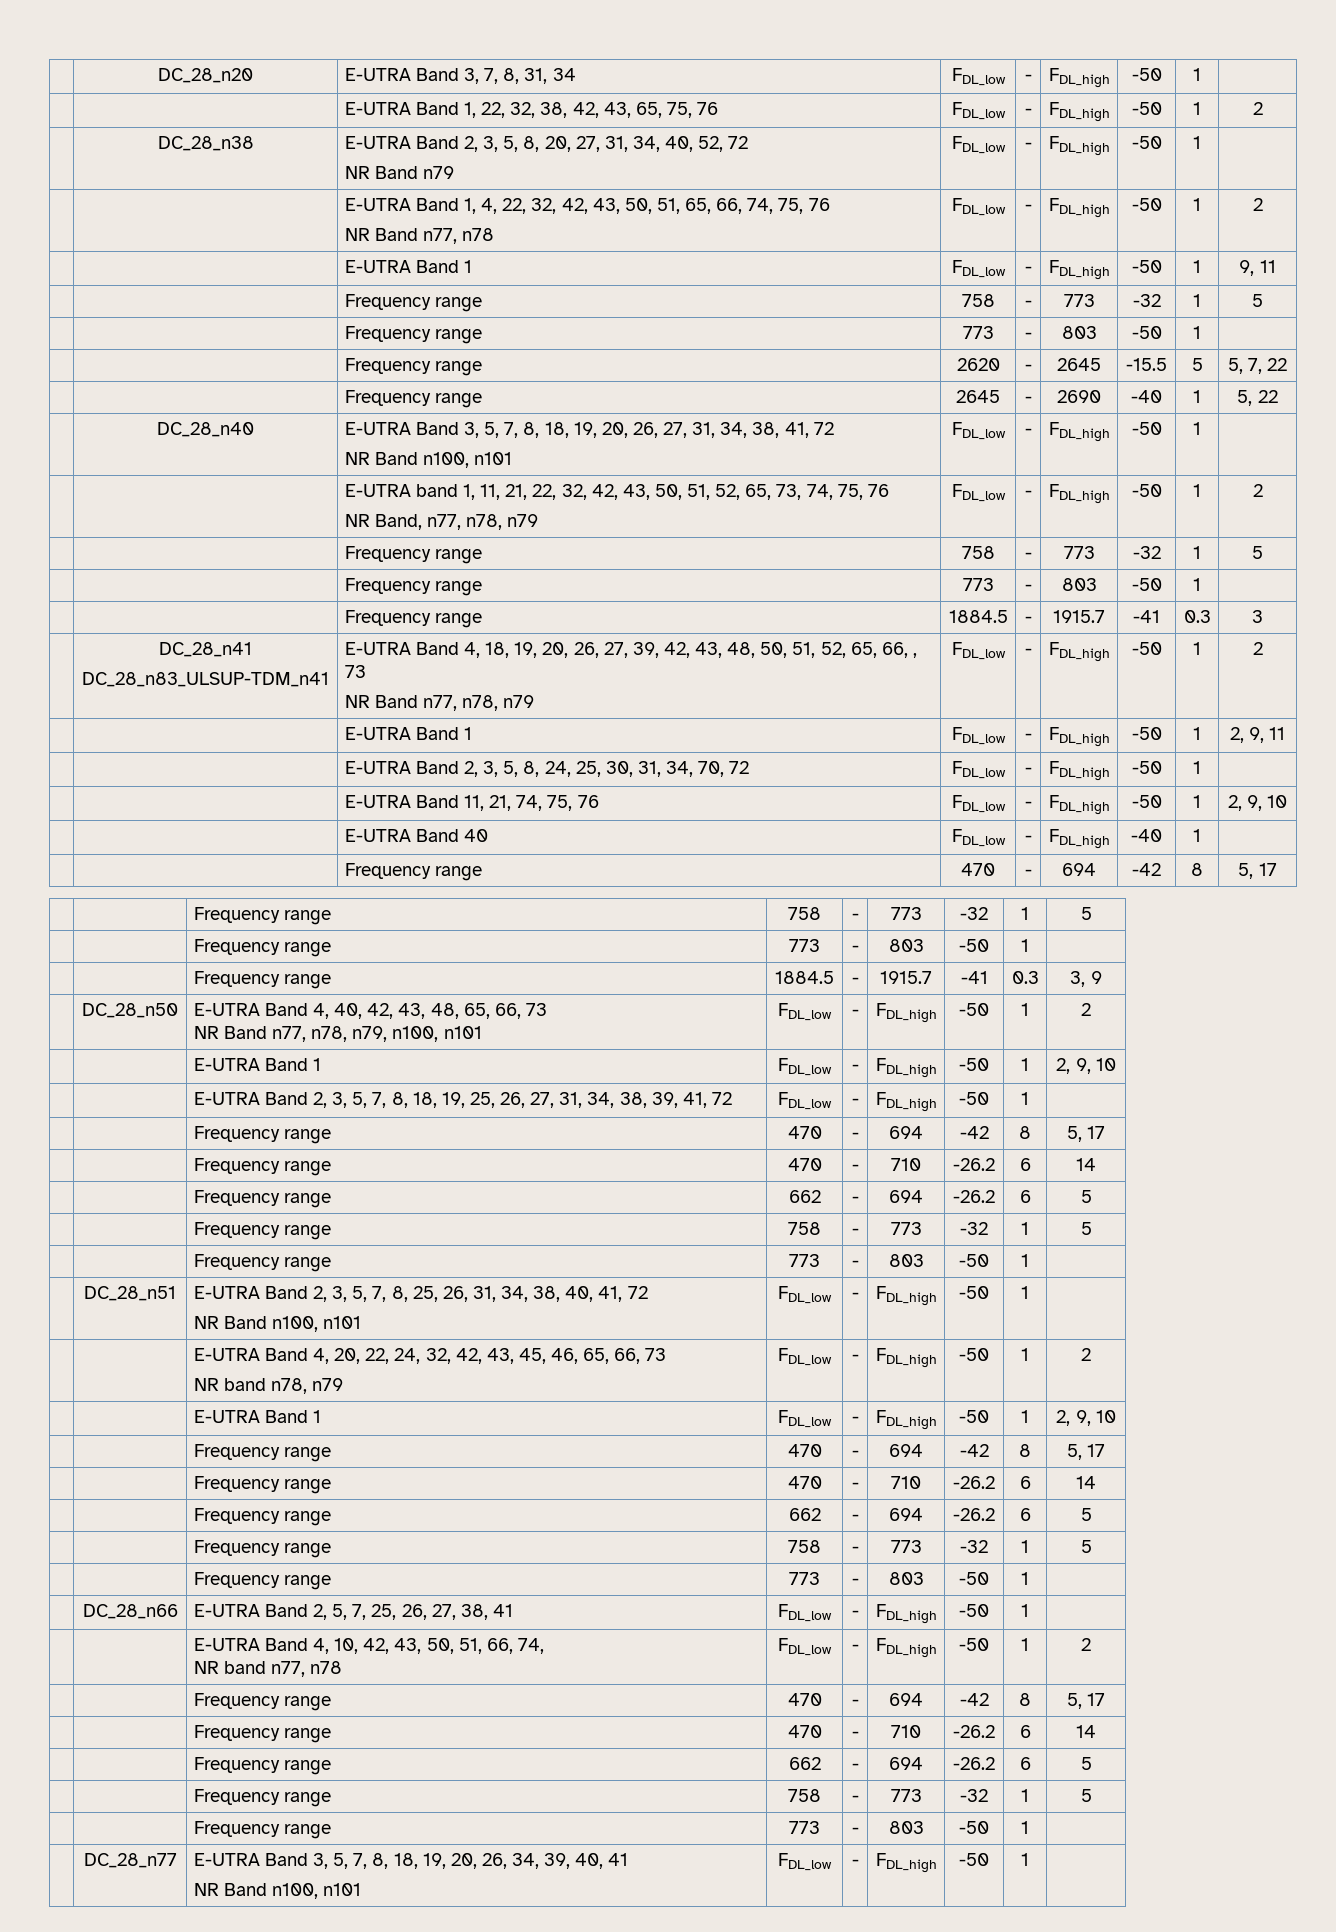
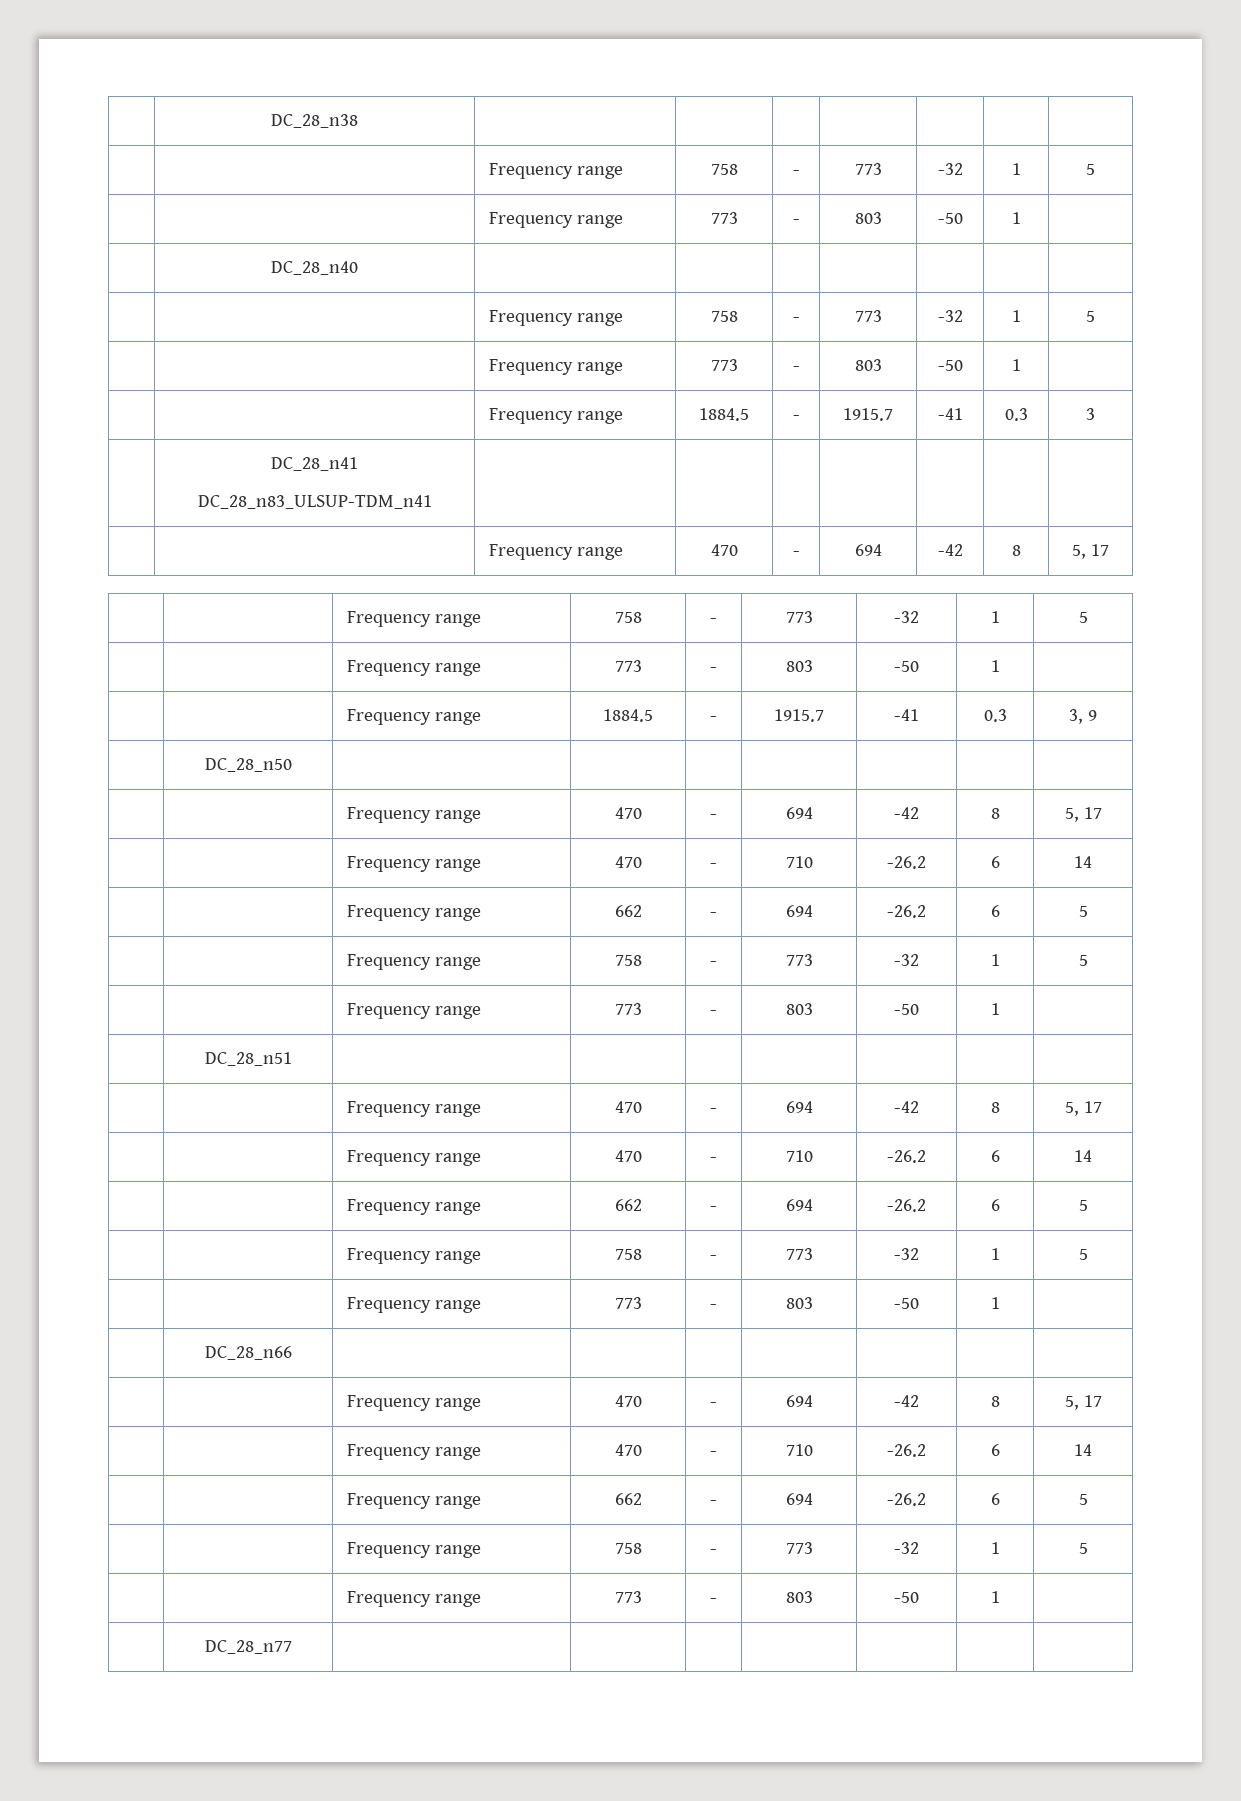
[158,68,253,83] [344,68,576,84] [951,68,1006,86] [1024,74,1032,81] [1048,68,1110,88] [1131,68,1162,81] [1193,68,1201,81] [344,102,719,118] [951,102,1006,120] [1024,108,1032,115] [1048,102,1110,122] [1131,102,1162,115] [1193,102,1201,115] [1252,102,1263,115] [157,136,254,151] [344,136,749,152] [344,166,454,179] [951,136,1006,154] [1024,142,1032,149] [1048,136,1110,156] [1131,136,1162,149] [1193,136,1201,149] [344,198,830,214] [344,228,495,244] [951,198,1006,216] [1024,204,1032,211] [1048,198,1110,218] [1131,198,1162,211] [1193,198,1201,211] [1252,198,1263,211] [344,260,472,273] [951,260,1006,278] [1024,266,1032,273] [1048,260,1110,280] [1131,260,1162,273] [1193,260,1201,273] [1239,260,1276,276] | DC_28_n20 | E-UTRA Band 3, 7, 8, 31, 34 | FDL_low | - | FDL_high | -50 | 1 | // | | E-UTRA Band 1, 22, 32, 38, 42, 43, 65, 75, 76 | FDL_low | - | FDL_high | -50 | 1 | 2 // | DC_28_n38 | E-UTRA Band 2, 3, 5, 8, 20, 27, 31, 34, 40, 52, 72 // NR Band n79 | FDL_low | - | FDL_high | -50 | 1 | // | | E-UTRA Band 1, 4, 22, 32, 42, 43, 50, 51, 65, 66, 74, 75, 76 // NR Band n77, n78 | FDL_low | - | FDL_high | -50 | 1 | 2 // | | E-UTRA Band 1 | FDL_low | - | FDL_high | -50 | 1 | 9, 11 -> [271,114,358,128] | DC_28_n38 | | | | | | |
[344,358,482,376] [956,358,1000,371] [1024,364,1032,371] [1057,358,1101,371] [1126,358,1167,371] [1191,358,1203,371] [1227,358,1288,374] [344,390,482,408] [956,390,1000,403] [1024,396,1032,403] [1057,390,1101,403] [1131,390,1162,403] [1193,390,1201,403] [1237,390,1278,406] [157,422,254,437] [344,422,834,438] [344,452,513,468] [951,422,1006,440] [1024,428,1032,435] [1048,422,1110,442] [1131,422,1162,435] [1193,422,1201,435] [344,484,889,500] [344,514,539,530] [951,484,1006,502] [1024,490,1032,497] [1048,484,1110,504] [1131,484,1162,497] [1193,484,1201,497] [1252,484,1263,497] | Frequency range | 2620 | - | 2645 | -15.5 | 5 | 5, 7, 22 // | | Frequency range | 2645 | - | 2690 | -40 | 1 | 5, 22 // | DC_28_n40 | E-UTRA Band 3, 5, 7, 8, 18, 19, 20, 26, 27, 31, 34, 38, 41, 72 // NR Band n100, n101 | FDL_low | - | FDL_high | -50 | 1 | // | | E-UTRA band 1, 11, 21, 22, 32, 42, 43, 50, 51, 52, 65, 73, 74, 75, 76 // NR Band, n77, n78, n79 | FDL_low | - | FDL_high | -50 | 1 | 2 -> [271,261,358,275] DC_28_n40 | | | | | | |
[344,642,917,658] [344,665,366,678] [344,695,535,711] [951,642,1006,660] [1024,648,1032,655] [1048,642,1110,662] [1131,642,1162,655] [1193,642,1201,655] [1252,642,1263,655] [344,727,472,740] [951,727,1006,745] [1024,733,1032,740] [1048,727,1110,747] [1131,727,1162,740] [1193,727,1201,740] [1229,727,1286,743] [344,761,750,777] [951,761,1006,779] [1024,767,1032,774] [1048,761,1110,781] [1131,761,1162,774] [1193,761,1201,774] [344,795,599,811] [951,795,1006,813] [1024,801,1032,808] [1048,795,1110,815] [1131,795,1162,808] [1193,795,1201,808] [1227,795,1288,811] [344,829,488,842] [951,829,1006,847] [1024,835,1032,842] [1048,829,1110,849] [1131,829,1162,842] [1193,829,1201,842] E-UTRA Band 4, 18, 19, 20, 26, 27, 39, 42, 43, 48, 50, 51, 52, 65, 66, , 73 // NR Band n77, n78, n79 | FDL_low | - | FDL_high | -50 | 1 | 2 // | | E-UTRA Band 1 | FDL_low | - | FDL_high | -50 | 1 | 2, 9, 11 // | | E-UTRA Band 2, 3, 5, 8, 24, 25, 30, 31, 34, 70, 72 | FDL_low | - | FDL_high | -50 | 1 | // | | E-UTRA Band 11, 21, 74, 75, 76 | FDL_low | - | FDL_high | -50 | 1 | 2, 9, 10 // | | E-UTRA Band 40 | FDL_low | - | FDL_high | -40 | 1 -> (432, 502) | | | | |
[193,1003,547,1019] [193,1026,482,1042] [778,1003,832,1021] [851,1009,859,1016] [875,1003,937,1023] [959,1003,989,1016] [1021,1003,1029,1016] [1081,1003,1091,1016] [193,1058,321,1071] [778,1058,832,1076] [851,1064,859,1071] [875,1058,937,1078] [959,1058,989,1071] [1021,1058,1029,1071] [1056,1058,1116,1074] [193,1092,732,1108] [778,1092,832,1110] [851,1098,859,1105] [875,1092,937,1112] [959,1092,989,1105] [1021,1092,1029,1105] E-UTRA Band 4, 40, 42, 43, 48, 65, 66, 73 // NR Band n77, n78, n79, n100, n101 | FDL_low | - | FDL_high | -50 | 1 | 2 // | | E-UTRA Band 1 | FDL_low | - | FDL_high | -50 | 1 | 2, 9, 10 // | | E-UTRA Band 2, 3, 5, 7, 8, 18, 19, 25, 26, 27, 31, 34, 38, 39, 41, 72 | FDL_low | - | FDL_high | -50 | 1 -> (292, 765) | | | | |
[193,1286,648,1302] [193,1316,362,1332] [778,1286,832,1304] [851,1292,859,1299] [875,1286,937,1306] [959,1286,989,1299] [1021,1286,1029,1299] [193,1348,667,1364] [193,1378,344,1394] [778,1348,832,1366] [851,1354,859,1361] [875,1348,937,1368] [959,1348,989,1361] [1021,1348,1029,1361] [1081,1348,1091,1361] [193,1410,321,1423] [778,1410,832,1428] [851,1416,859,1423] [875,1410,937,1430] [959,1410,989,1423] [1021,1410,1029,1423] [1056,1410,1116,1426] E-UTRA Band 2, 3, 5, 7, 8, 25, 26, 31, 34, 38, 40, 41, 72 // NR Band n100, n101 | FDL_low | - | FDL_high | -50 | 1 | // | | E-UTRA Band 4, 20, 22, 24, 32, 42, 43, 45, 46, 65, 66, 73 // NR band n78, n79 | FDL_low | - | FDL_high | -50 | 1 | 2 // | | E-UTRA Band 1 | FDL_low | - | FDL_high | -50 | 1 | 2, 9, 10 -> (292, 1059) | | | | | |
[193,1604,513,1620] [778,1604,832,1622] [851,1610,859,1617] [875,1604,937,1624] [959,1604,989,1617] [1021,1604,1029,1617] [193,1638,544,1654] [193,1661,343,1677] [778,1638,832,1656] [851,1644,859,1651] [875,1638,937,1658] [959,1638,989,1651] [1021,1638,1029,1651] [1081,1638,1091,1651] E-UTRA Band 2, 5, 7, 25, 26, 27, 38, 41 | FDL_low | - | FDL_high | -50 | 1 | // | | E-UTRA Band 4, 10, 42, 43, 50, 51, 66, 74, // NR band n77, n78 | FDL_low | - | FDL_high | -50 | 1 | 2 -> (292, 1353) | | | | | |
[193,1853,629,1869] [193,1883,362,1899] [778,1853,832,1871] [851,1859,859,1866] [875,1853,937,1873] [959,1853,989,1866] [1021,1853,1029,1866] E-UTRA Band 3, 5, 7, 8, 18, 19, 20, 26, 34, 39, 40, 41 // NR Band n100, n101 | FDL_low | - | FDL_high | -50 | 1 -> (292, 1647) | | | | |

